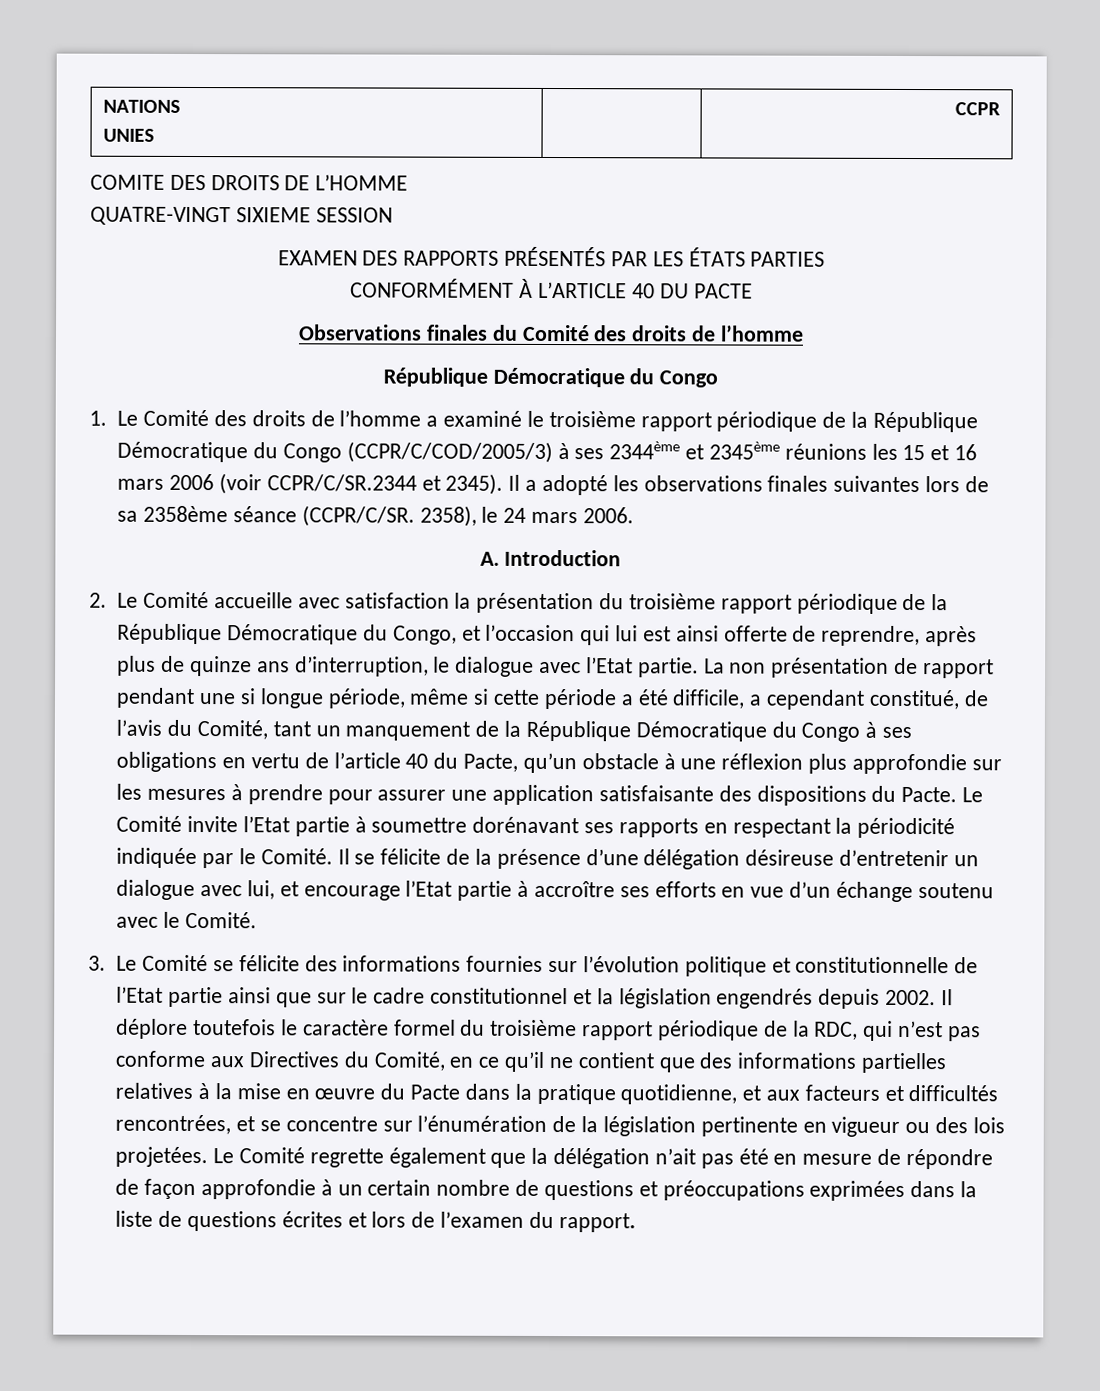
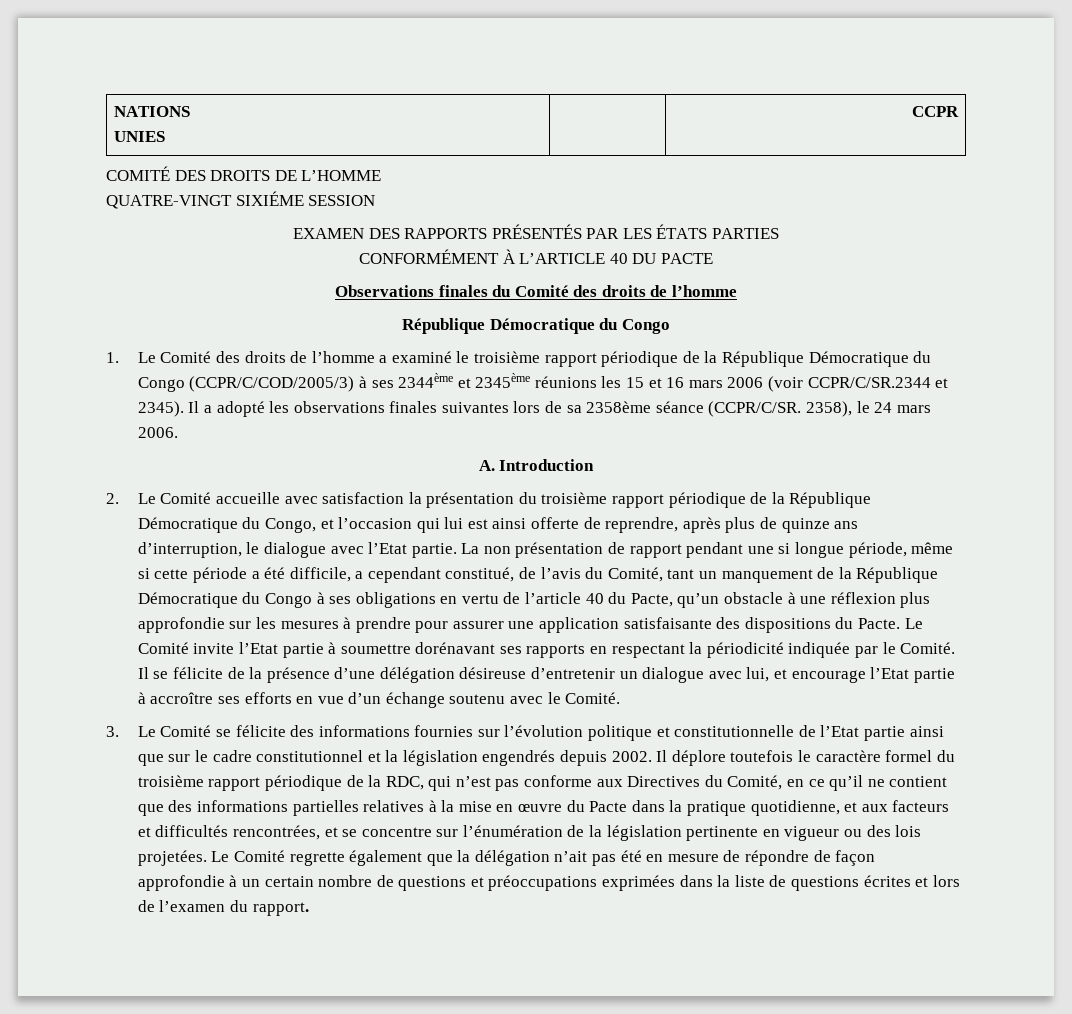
[90,174,165,190] COMITE -> [106,166,170,181] COMITÉ
[235,207,311,223] SIXIEME -> [235,191,304,206] SIXIÉME

